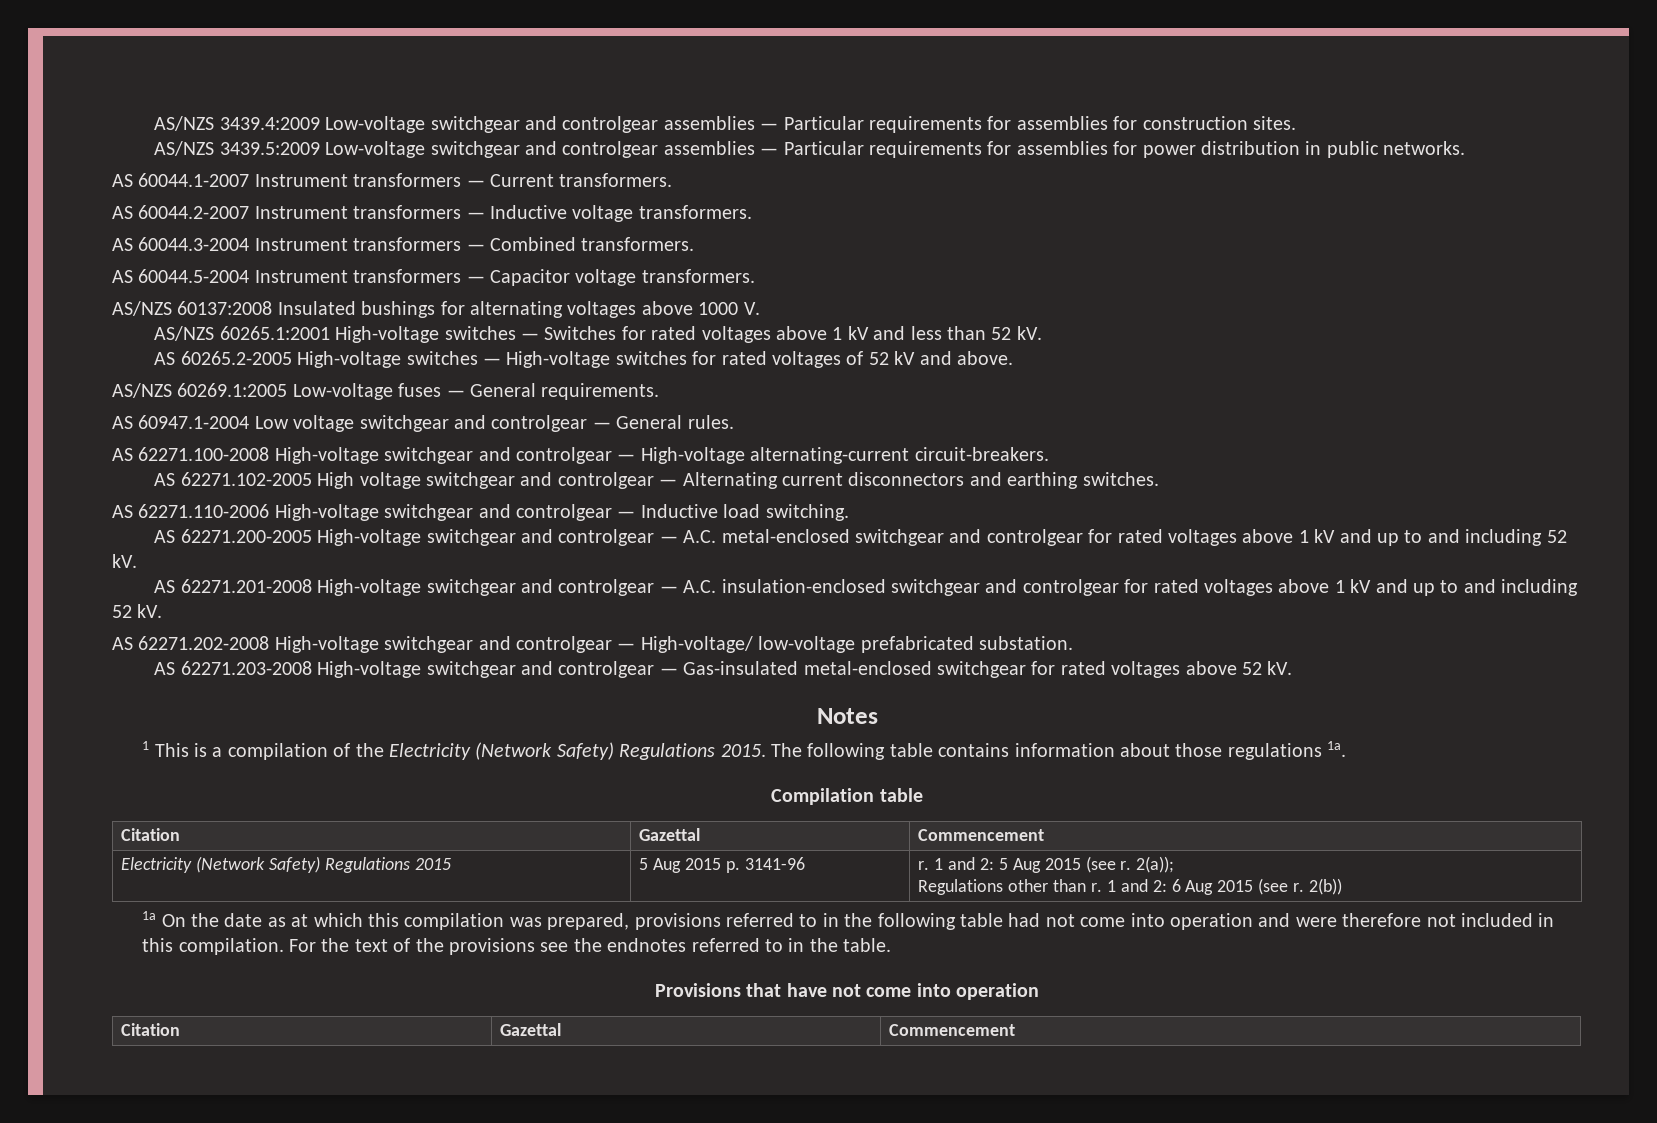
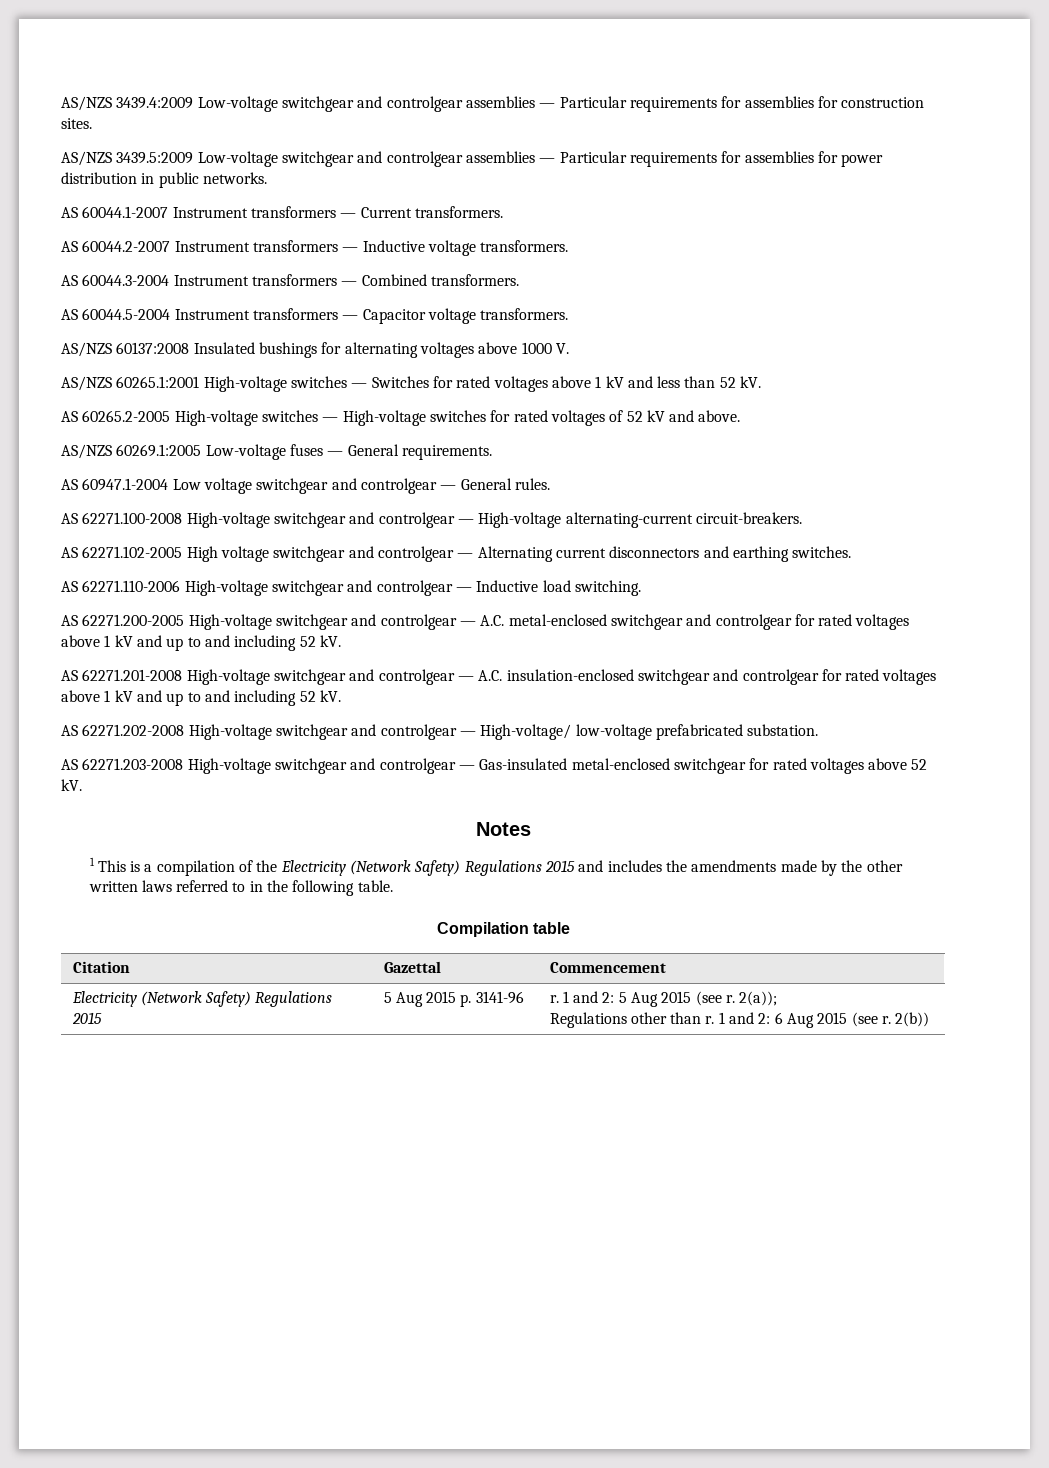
[720,741,1347,760] 2015. The following table contains information about those regulations 1a. -> [545,860,903,876] [88,880,393,896] 2015 and includes the amendments made by the other written laws referred to in the following table.
[142,911,1555,930] [142,938,892,955] [654,983,1040,1000] [121,1023,181,1036] [500,1023,562,1036] [889,1024,1016,1036] // 1a On the date as at which this compilation was prepared, provisions referred to in the following table had not come into operation and were therefore not included in this compilation. For the text of the provisions see the endnotes referred to in the table. // Provisions that have not come into operation // Citation | Gazettal | Commencement -> (930, 1019) none

